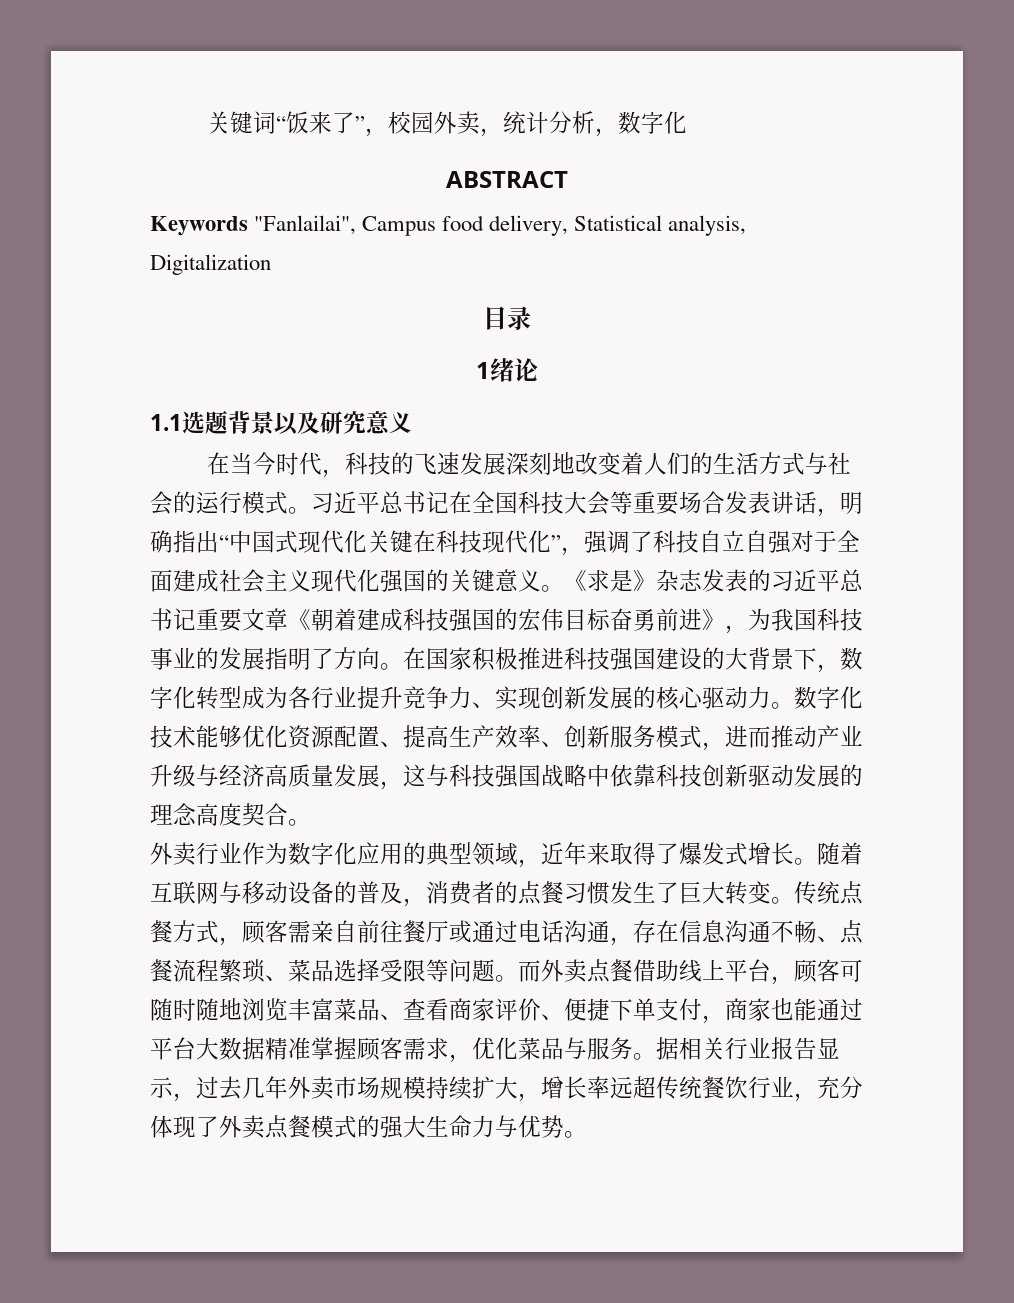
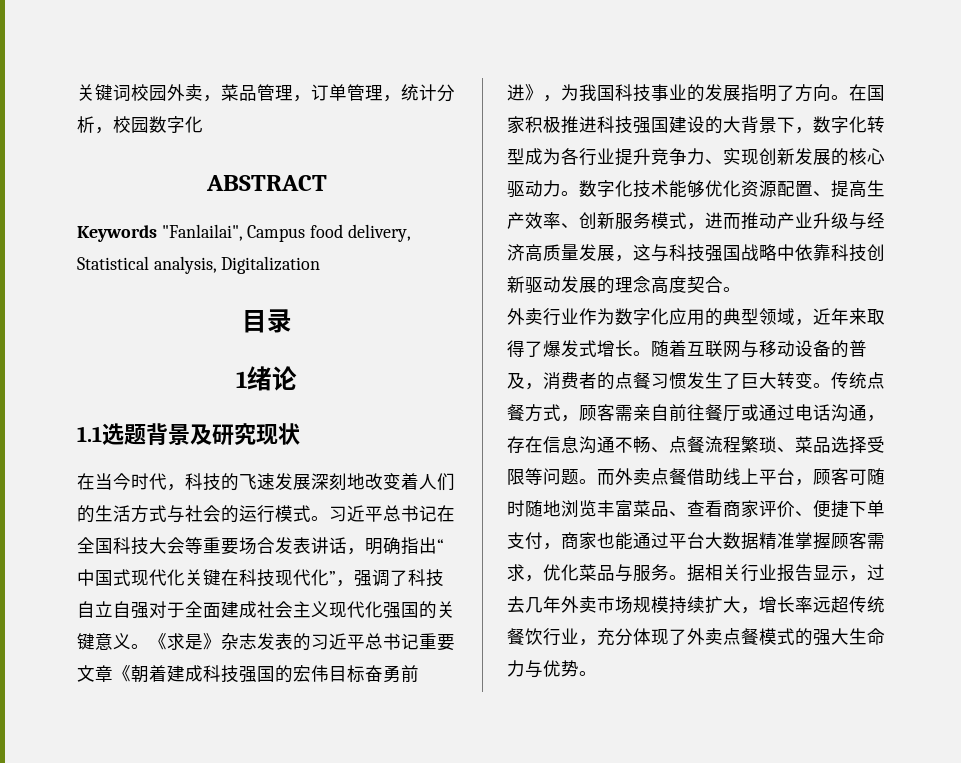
[276,111,481,137] “饭来了”，校园外卖 -> [131,84,383,102] 校园外卖，菜品管理，订单管理
(619, 132) none -> [113,116,149,133] 校园
[274,411,412,435] 以及研究意义 -> [190,423,300,445] 及研究现状

